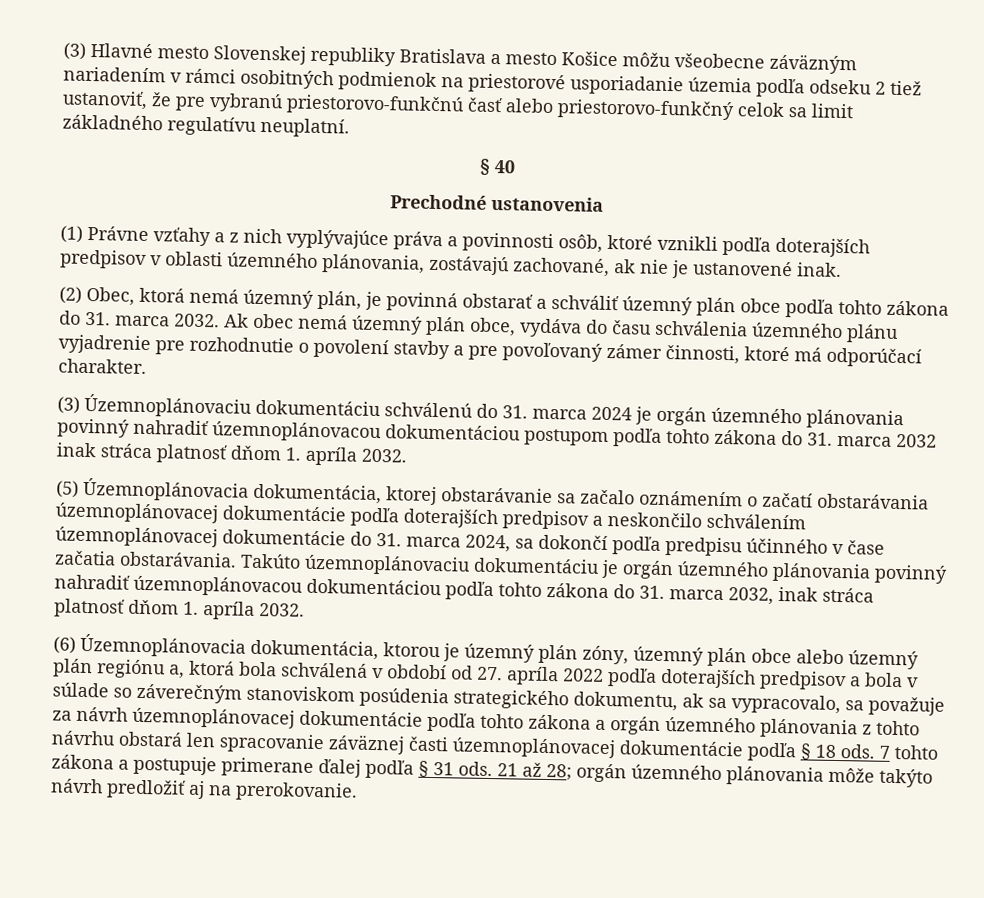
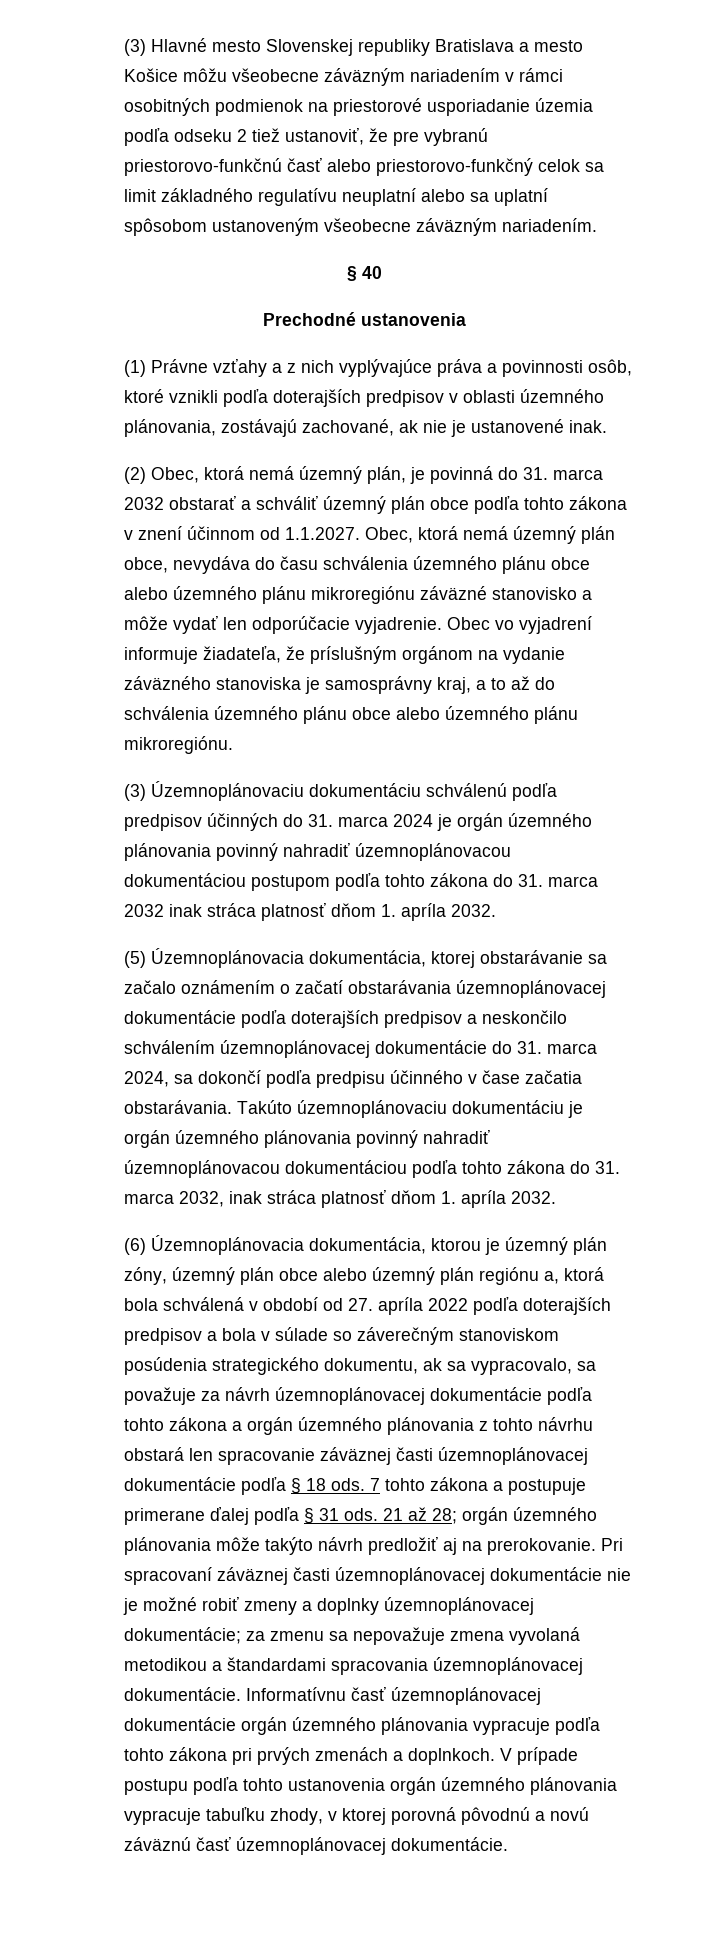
[260,117,351,138] neuplatní. -> [342,188,549,206] [124,218,598,236] neuplatní alebo sa uplatní spôsobom ustanoveným všeobecne záväzným nariadením.
(459, 302) none -> [498,467,604,480] [124,497,165,510] do 31. marca 2032
[59,310,295,329] do 31. marca 2032. Ak obec -> [124,526,459,543] v znení účinnom od 1.1.2027. Obec, ktorá
[519,318,583,338] vydáva -> [173,556,251,574] nevydáva
[58,334,923,368] [58,358,148,375] vyjadrenie pre rozhodnutie o povolení stavby a pre povoľovaný zámer činnosti, ktoré má odporúčací charakter. -> [551,557,591,570] [124,586,593,604] [124,616,593,634] [124,646,566,664] [124,676,556,694] [124,706,579,724] [124,736,234,754] obce alebo územného plánu mikroregiónu záväzné stanovisko a môže vydať len odporúčacie vyjadrenie. Obec vo vyjadrení informuje žiadateľa, že príslušným orgánom na vydanie záväzného stanoviska je samosprávny kraj, a to až do schválenia územného plánu obce alebo územného plánu mikroregiónu.
(474, 410) none -> [512,783,558,801] [124,813,279,831] podľa predpisov účinných
(359, 791) none -> [601,1538,624,1551] [124,1567,632,1585] [123,1597,535,1615] [124,1627,581,1645] [124,1657,584,1675] [124,1687,542,1705] [124,1717,601,1735] [124,1747,579,1765] [124,1777,618,1795] [124,1807,590,1825] [124,1837,509,1855] Pri spracovaní záväznej časti územnoplánovacej dokumentácie nie je možné robiť zmeny a doplnky územnoplánovacej dokumentácie; za zmenu sa nepovažuje zmena vyvolaná metodikou a štandardami spracovania územnoplánovacej dokumentácie. Informatívnu časť územnoplánovacej dokumentácie orgán územného plánovania vypracuje podľa tohto zákona pri prvých zmenách a doplnkoch. V prípade postupu podľa tohto ustanovenia orgán územného plánovania vypracuje tabuľku zhody, v ktorej porovná pôvodnú a novú záväznú časť územnoplánovacej dokumentácie.

